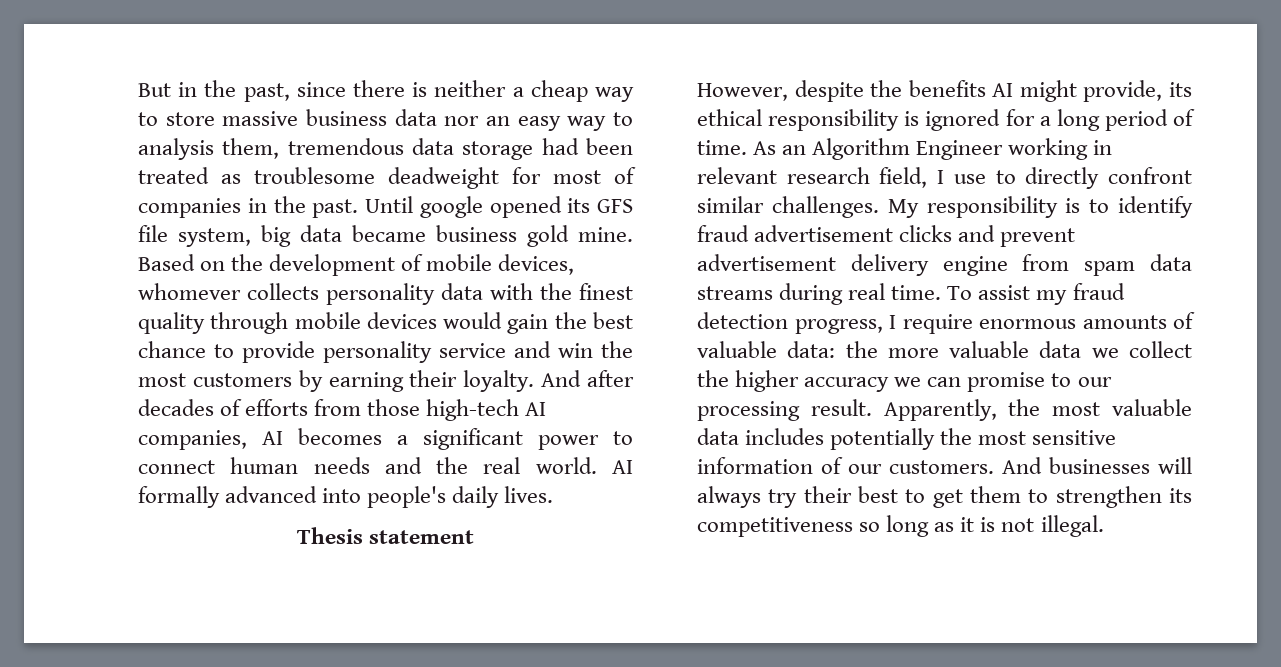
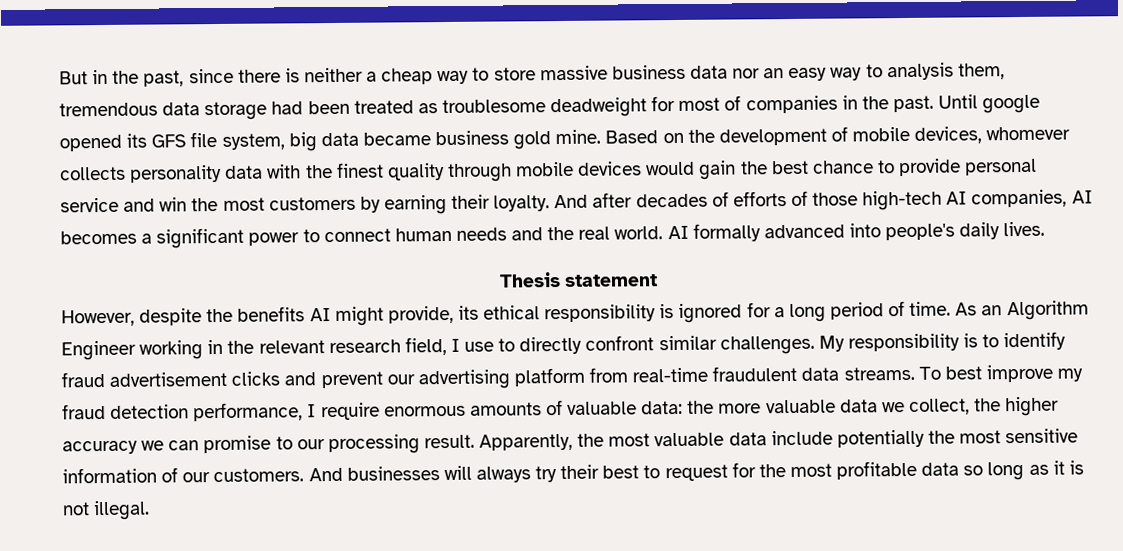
[323,341,432,363] personality -> [965,158,1038,176] personal
[314,399,362,416] from -> [790,190,808,206] of
(1113, 147) none -> [227,340,255,354] the
[697,254,1192,276] [697,283,1031,305] advertisement delivery engine from spam data streams during real time. To assist -> [386,364,1053,390] our advertising platform from real-time fraudulent data streams. To best improve
[794,319,883,334] progress, -> [193,402,304,422] performance,
[1129,341,1192,358] collect -> [908,398,970,415] collect,
[745,428,825,445] includes -> [770,430,833,446] include
[932,486,1192,508] [697,517,853,537] get them to strengthen its competitiveness -> [664,460,960,482] request for the most profitable data

